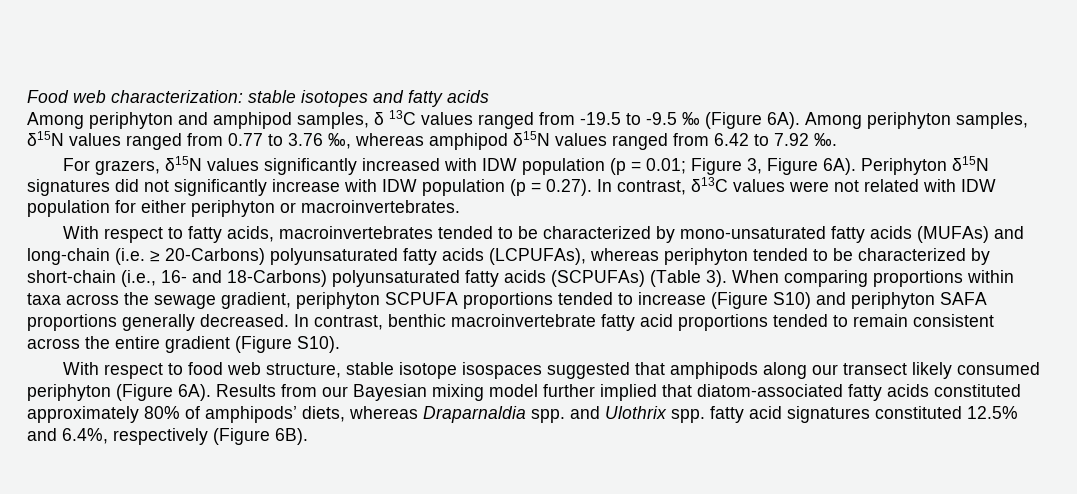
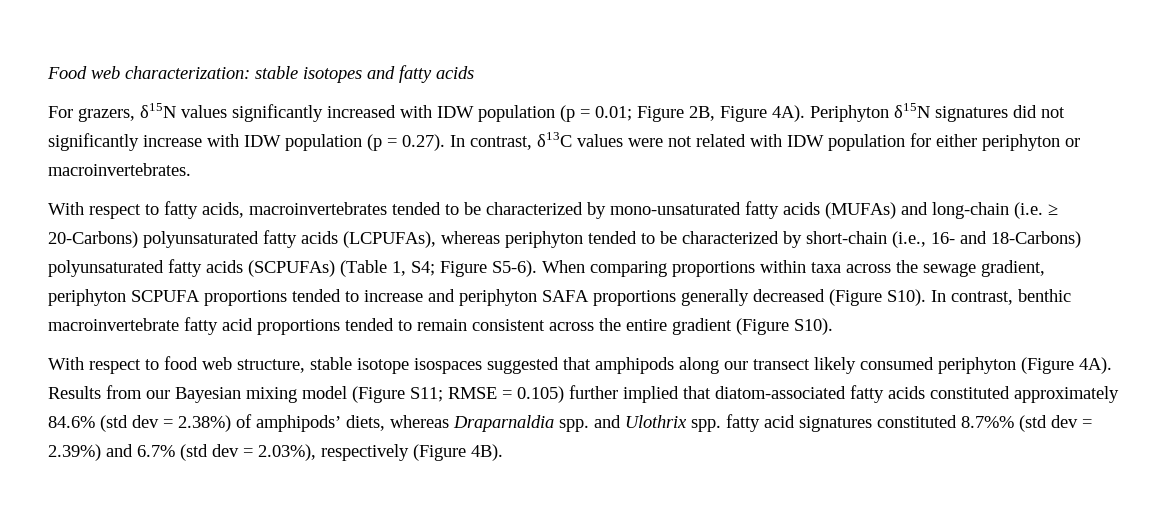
[27,110,1028,129] [27,131,837,150] // Among periphyton and amphipod samples, δ 13C values ranged from -19.5 to -9.5 ‰ (Figure 6A). Among periphyton samples, δ15N values ranged from 0.77 to 3.76 ‰, whereas amphipod δ15N values ranged from 6.42 to 7.92 ‰. -> (474, 72) none
[746,158,856,175] 3, Figure 6A). -> [689,105,805,122] 2B, Figure 4A).
[706,270,727,287] 3). -> [392,260,537,277] 1, S4; Figure S5-6).
[711,292,811,309] (Figure S10) -> (423, 296) none
[200,314,289,327] decreased. -> [753,289,926,306] decreased (Figure S10).
[178,384,211,401] 6A). -> [1079,357,1112,374] 4A).
(538, 390) none -> [352,386,564,403] (Figure S11; RMSE = 0.105)
[144,406,180,419] 80% -> [48,415,231,432] 84.6% (std dev = 2.38%)
[967,406,1018,419] [27,428,108,444] 12.5% and 6.4%, -> [961,415,1092,432] [48,444,316,461] 8.7%% (std dev = 2.39%) and 6.7% (std dev = 2.03%),
[275,428,308,445] 6B). -> [471,444,503,461] 4B).

